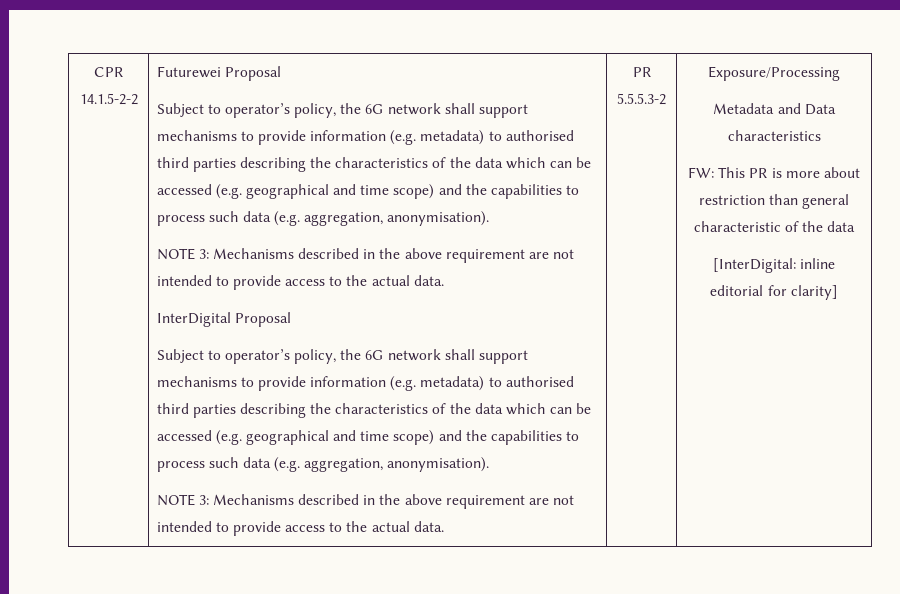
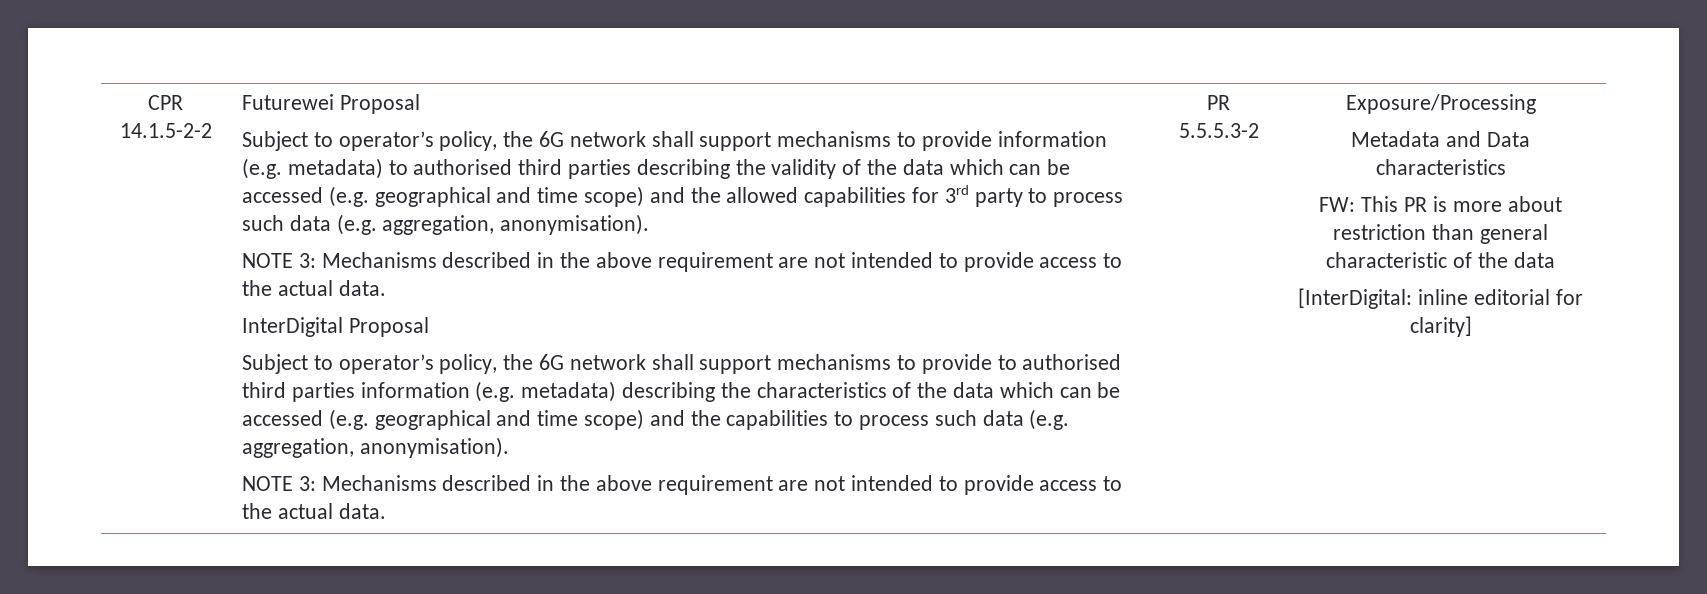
[335,157,429,168] characteristics -> [771,159,837,179] validity
[491,184,563,199] capabilities -> [726,185,1023,207] allowed capabilities for 3rd party
[310,376,574,391] [156,403,236,418] information (e.g. metadata) to authorised third parties -> [997,354,1122,370] [242,381,617,402] to authorised third parties information (e.g. metadata)

